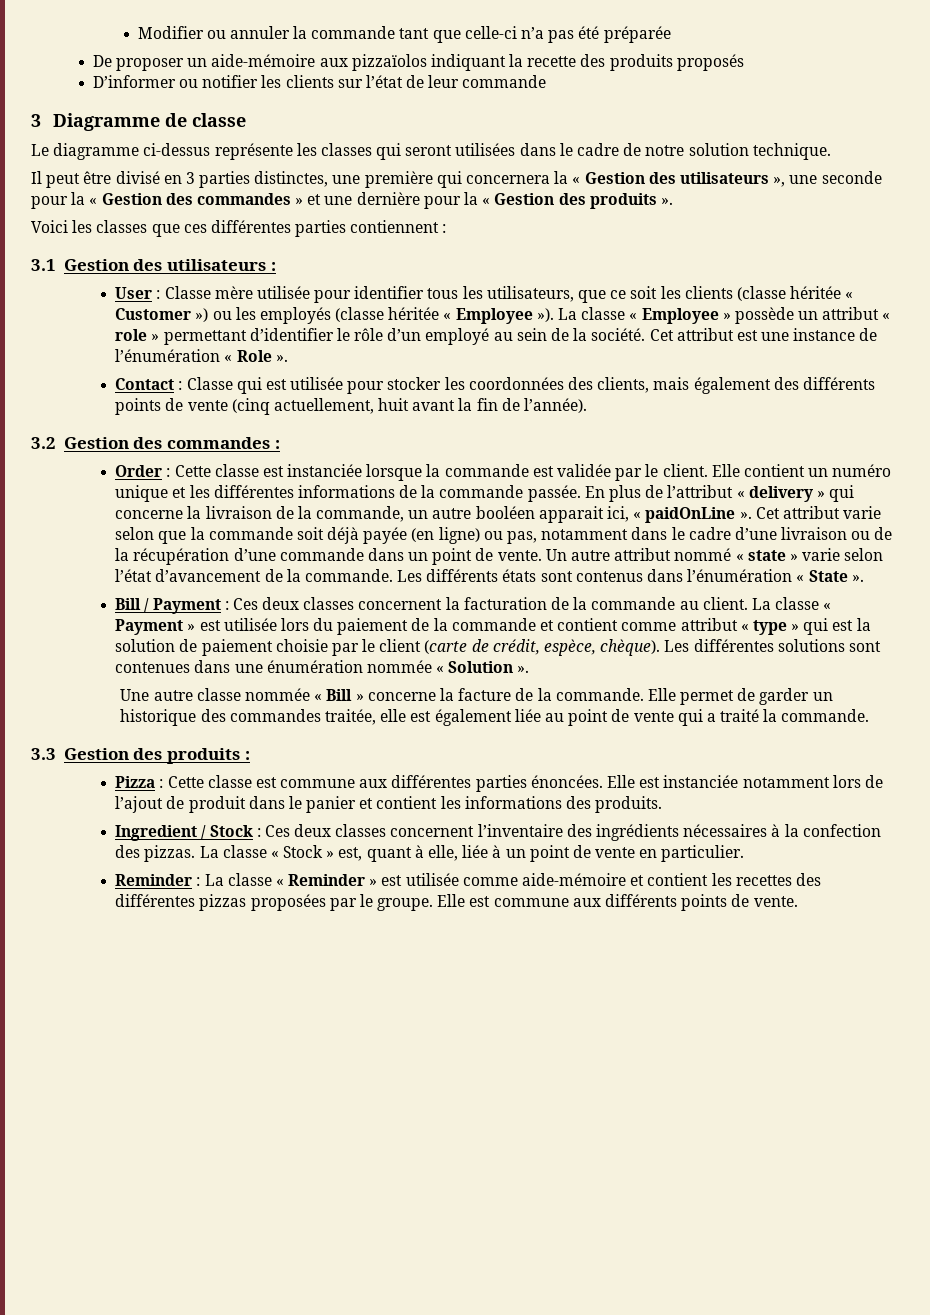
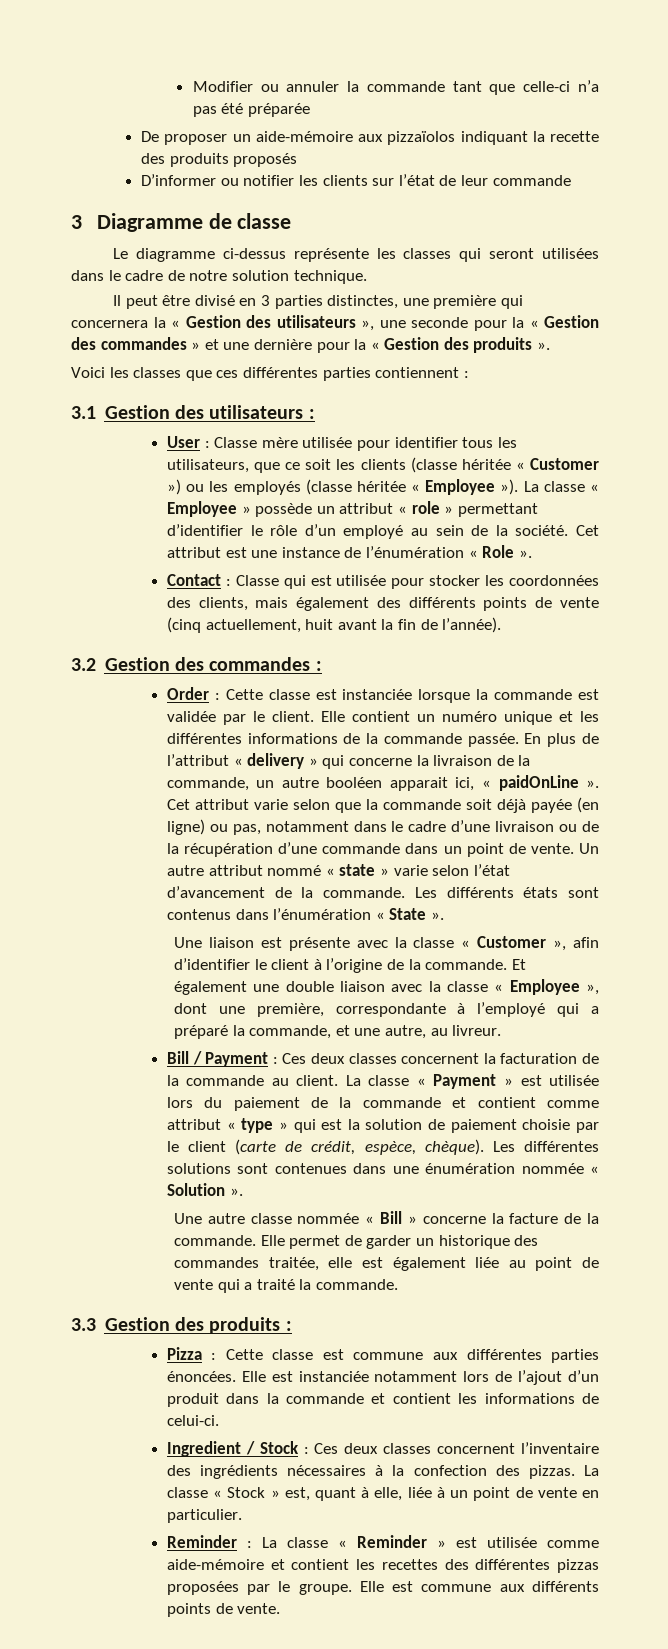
(864, 578) none -> [174,936,599,951] [174,958,526,973] [174,979,599,995] [174,1002,599,1017] [174,1025,502,1039] // Une liaison est présente avec la classe « Customer », afin d’identifier le client à l’origine de la commande. Et également une double liaison avec la classe « Employee », dont une première, correspondante à l’employé qui a préparé la commande, et une autre, au livreur.
[166,796,185,809] de -> [567,1370,599,1382] d’un
[288,796,357,813] le panier -> [266,1393,365,1404] la commande
[565,796,663,813] des produits. -> [581,1393,599,1404] [166,1415,219,1426] de celui-ci.

